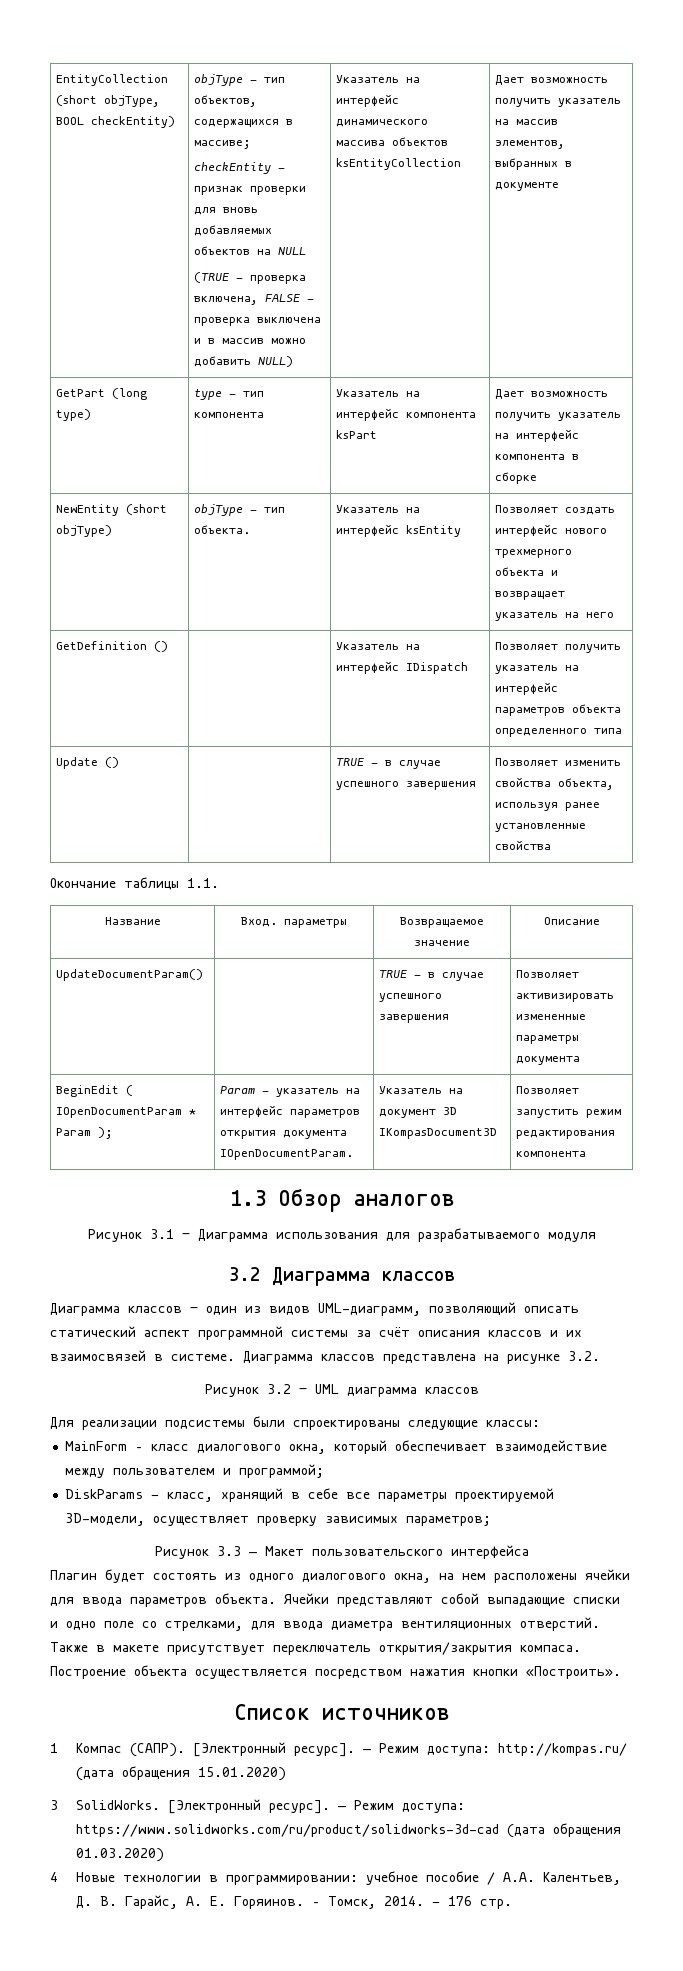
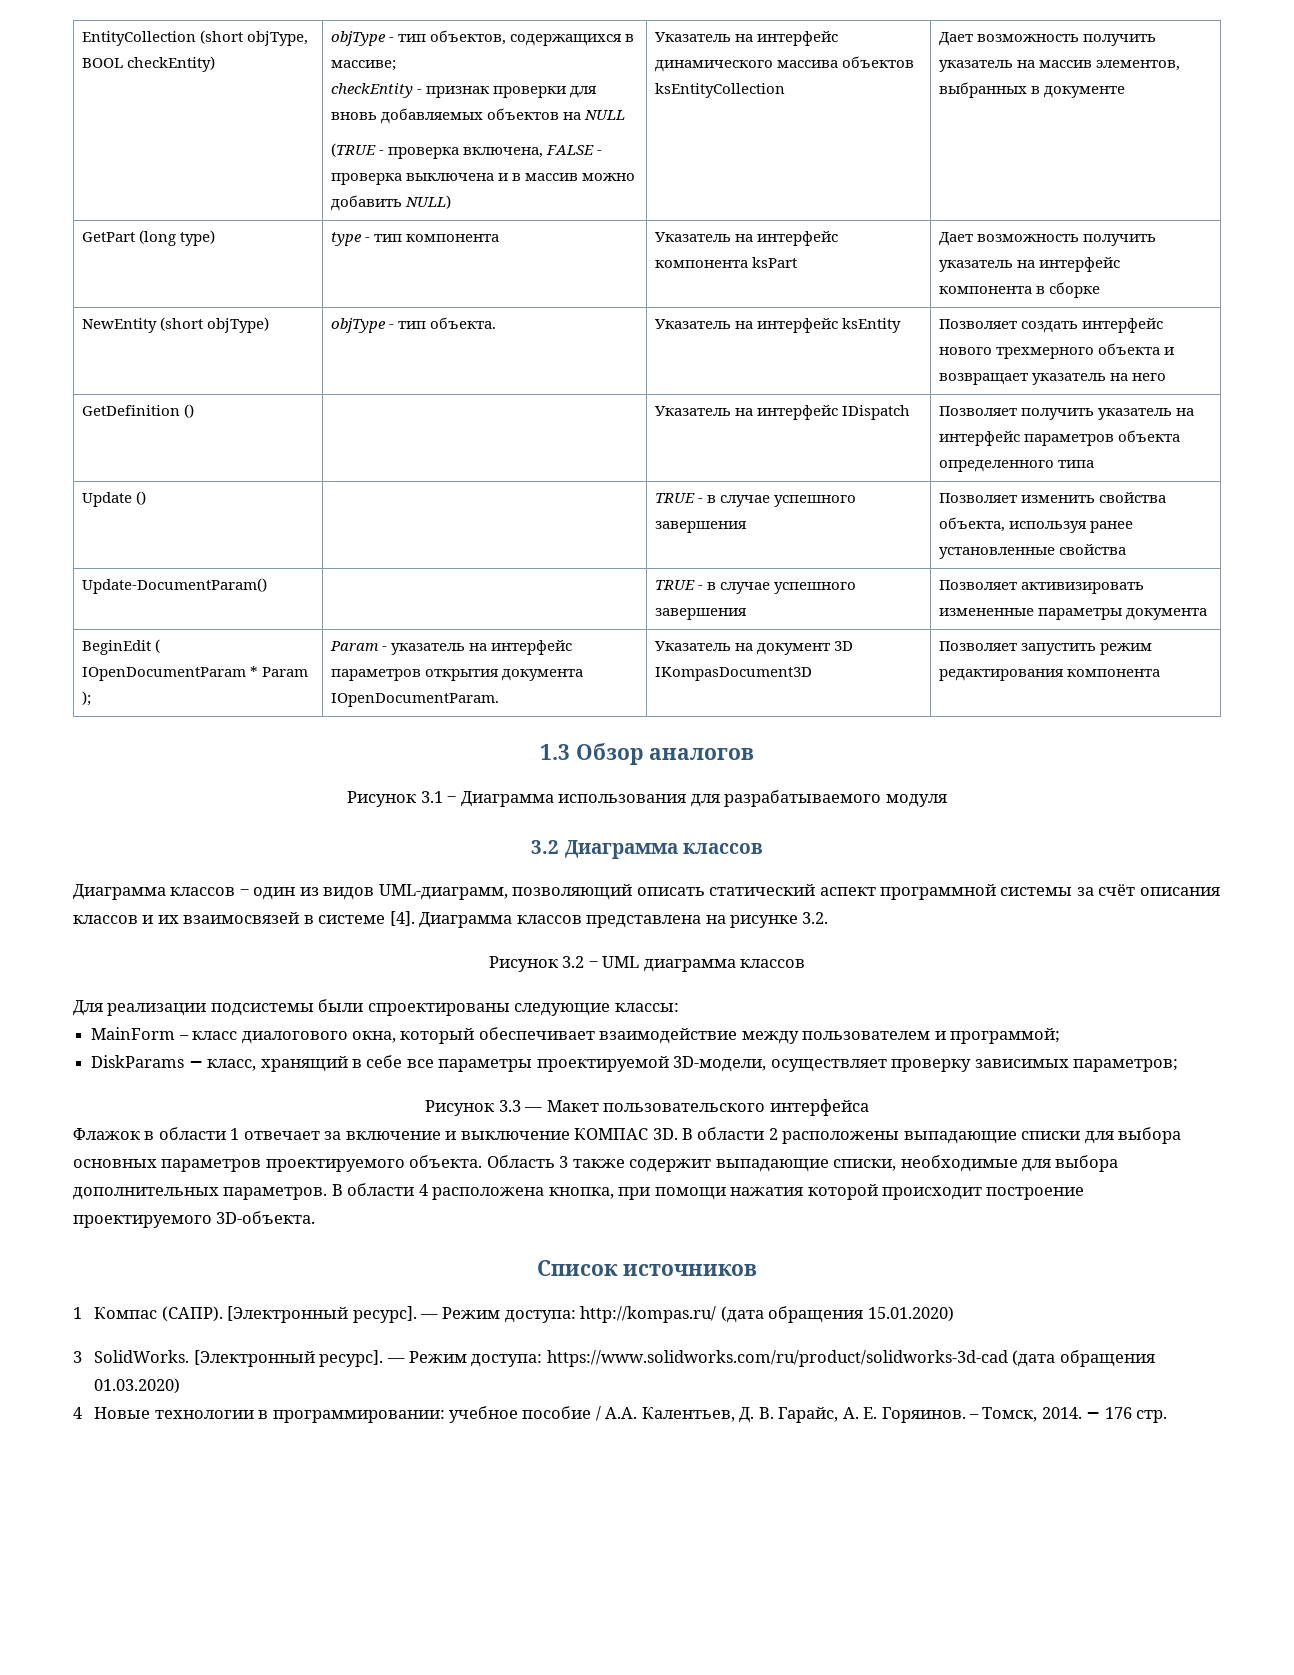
[50,877,219,890] [104,917,161,925] [241,917,347,928] [400,917,484,928] [414,940,470,946] [543,917,600,925] [56,969,204,981] // Окончание таблицы 1.1. // Название | Вход. параметры | Возвращаемое значение | Описание // UpdateDocumentParam() -> [81,578,267,594] // Update-DocumentParam()
[171,1354,235,1361] системе. -> [318,911,415,926] системе [4].
[50,1569,630,1583] [50,1593,620,1607] [50,1617,600,1631] [50,1642,581,1655] [50,1665,621,1679] Плагин будет состоять из одного диалогового окна, на нем расположены ячейки для ввода параметров объекта. Ячейки представляют собой выпадающие списки и одно поле со стрелками, для ввода диаметра вентиляционных отверстий. Также в макете присутствует переключатель открытия/закрытия компаса. Построение объекта осуществляется посредством нажатия кнопки «Построить». -> [73,1127,1182,1144] [73,1155,1119,1172] [73,1183,1085,1200] [73,1211,316,1228] Флажок в области 1 отвечает за включение и выключение КОМПАС 3D. В области 2 расположены выпадающие списки для выбора основных параметров проектируемого объекта. Область 3 также содержит выпадающие списки, необходимые для выбора дополнительных параметров. В области 4 расположена кнопка, при помощи нажатия которой происходит построение проектируемого 3D-объекта.

